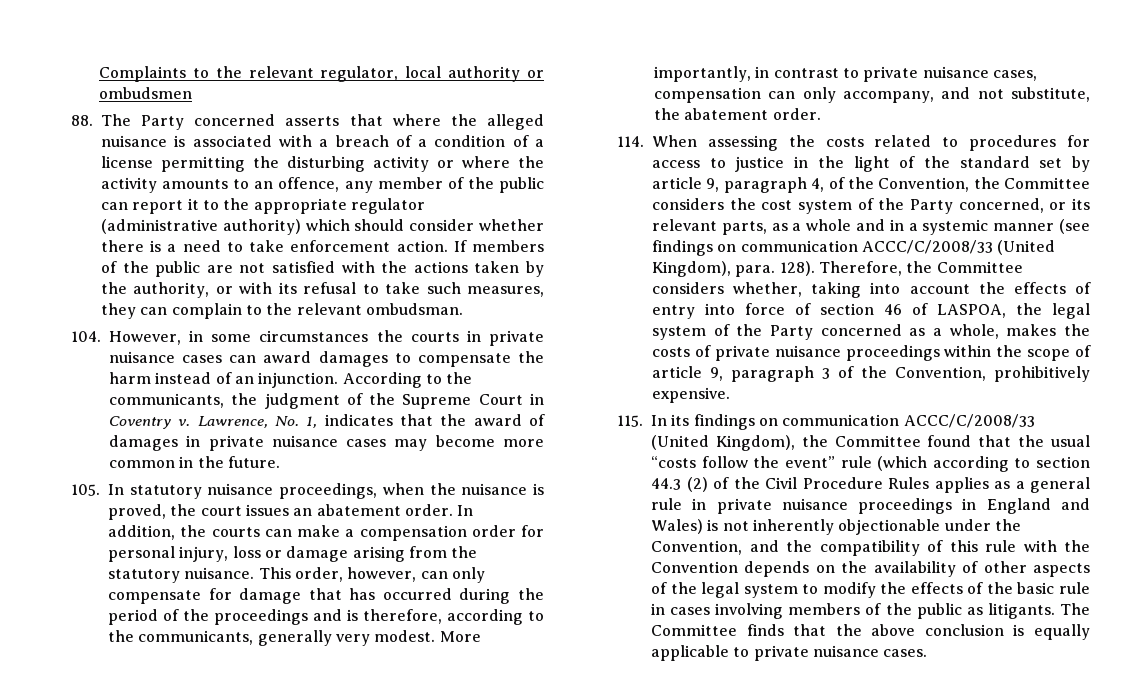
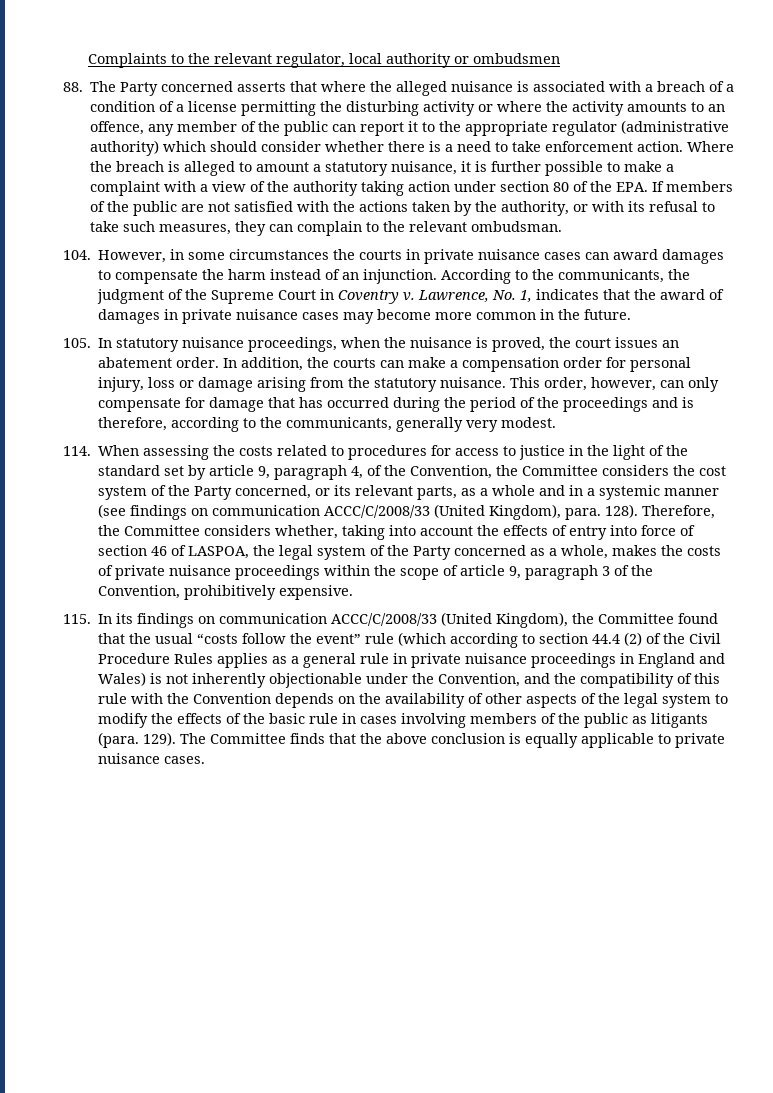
(448, 246) none -> [686,141,734,152] [89,161,674,176] [89,181,648,196] Where the breach is alleged to amount a statutory nuisance, it is further possible to make a complaint with a view of the authority taking action under section 80 of the EPA.
[439,631,481,642] [654,66,1037,82] [654,87,1090,103] [654,108,821,120] More importantly, in contrast to private nuisance cases, compensation can only accompany, and not substitute, the abatement order. -> (556, 422) none
[651,478,682,490] 44.3 -> [591,634,620,644] 44.4
[987,603,1055,619] litigants. -> [650,713,708,728] [97,732,176,748] litigants (para. 129).

